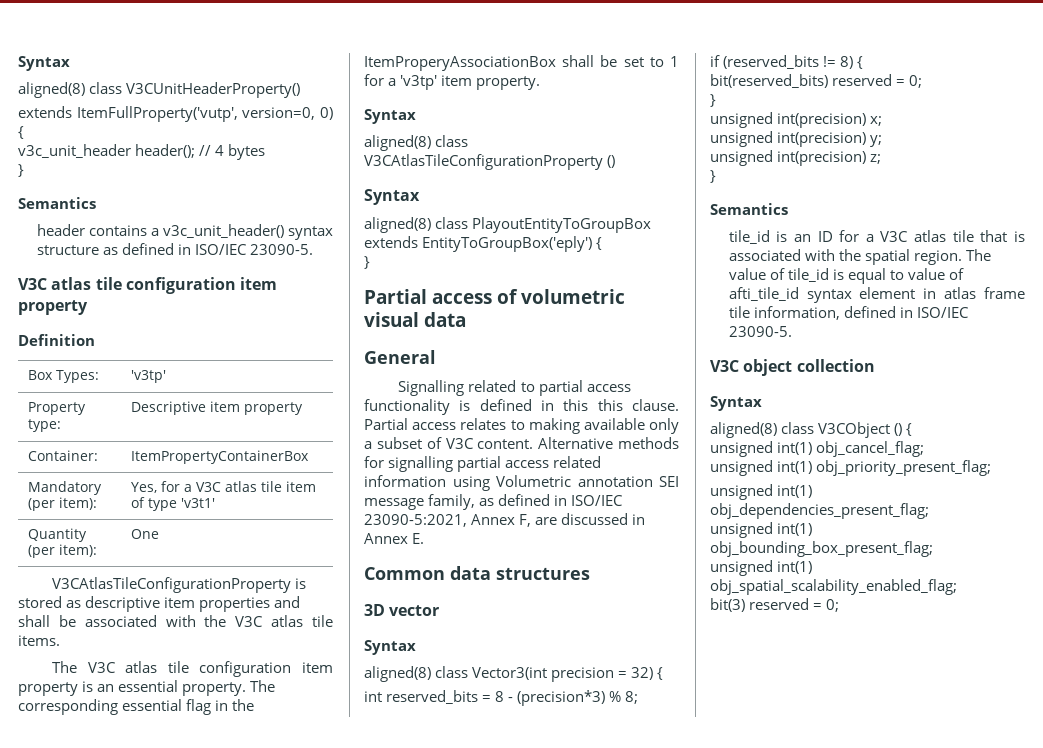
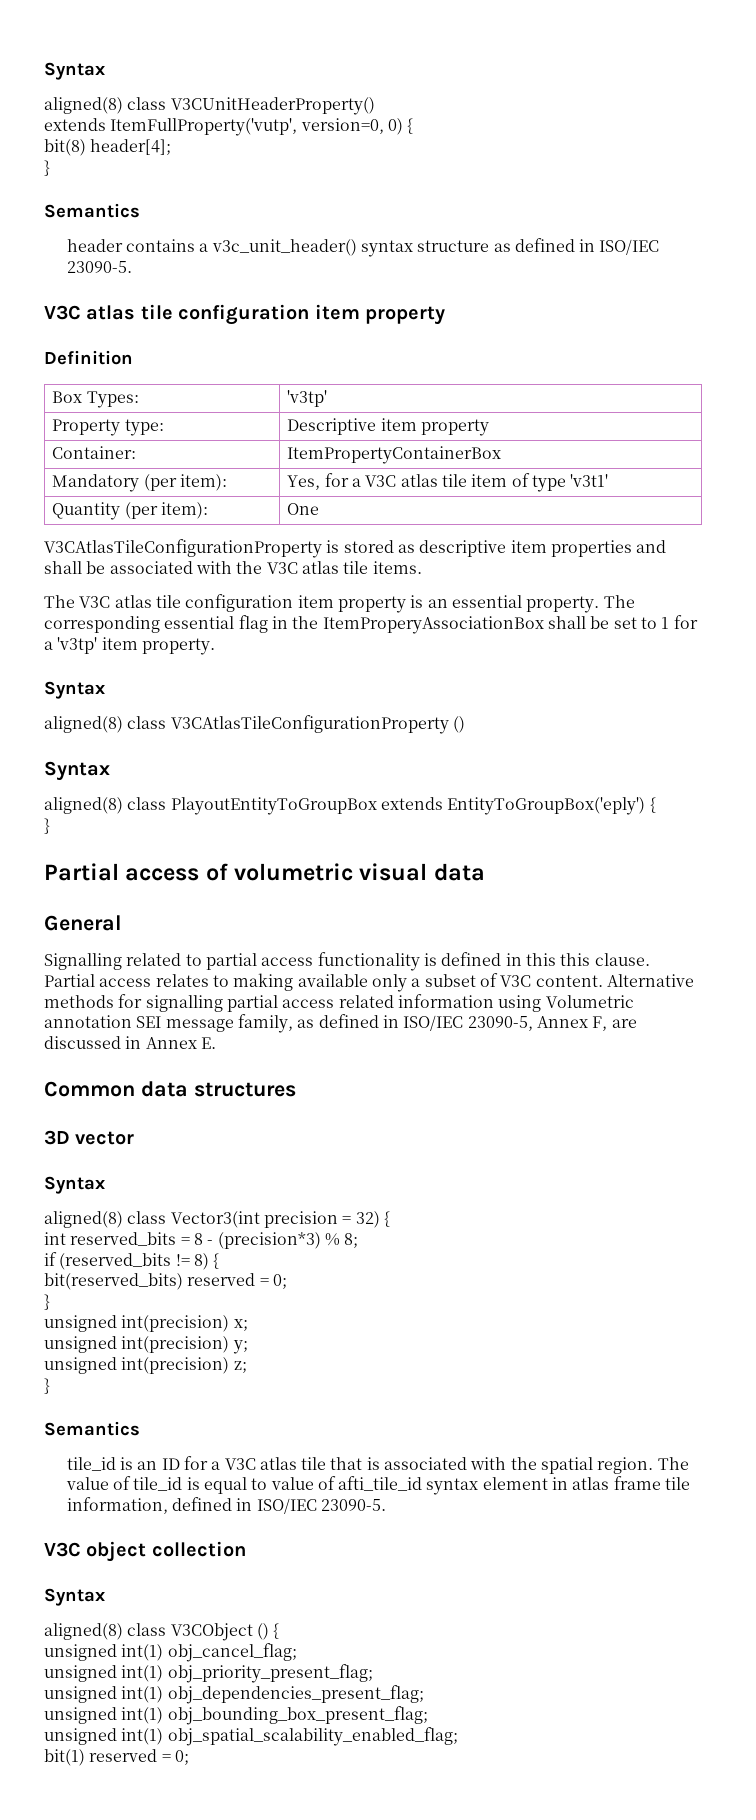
[18,144,266,160] v3c_unit_header header(); // 4 bytes -> [44,139,172,156] bit(8) header[4];
[364,514,467,527] 23090-5:2021, -> [467,1016,533,1031] 23090-5,
[710,598,745,612] bit(3) -> [44,1749,85,1766] bit(1)

